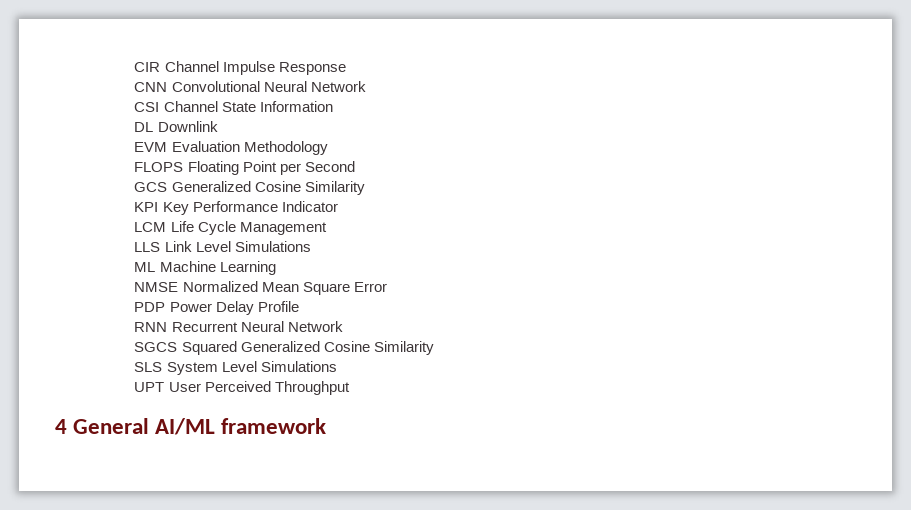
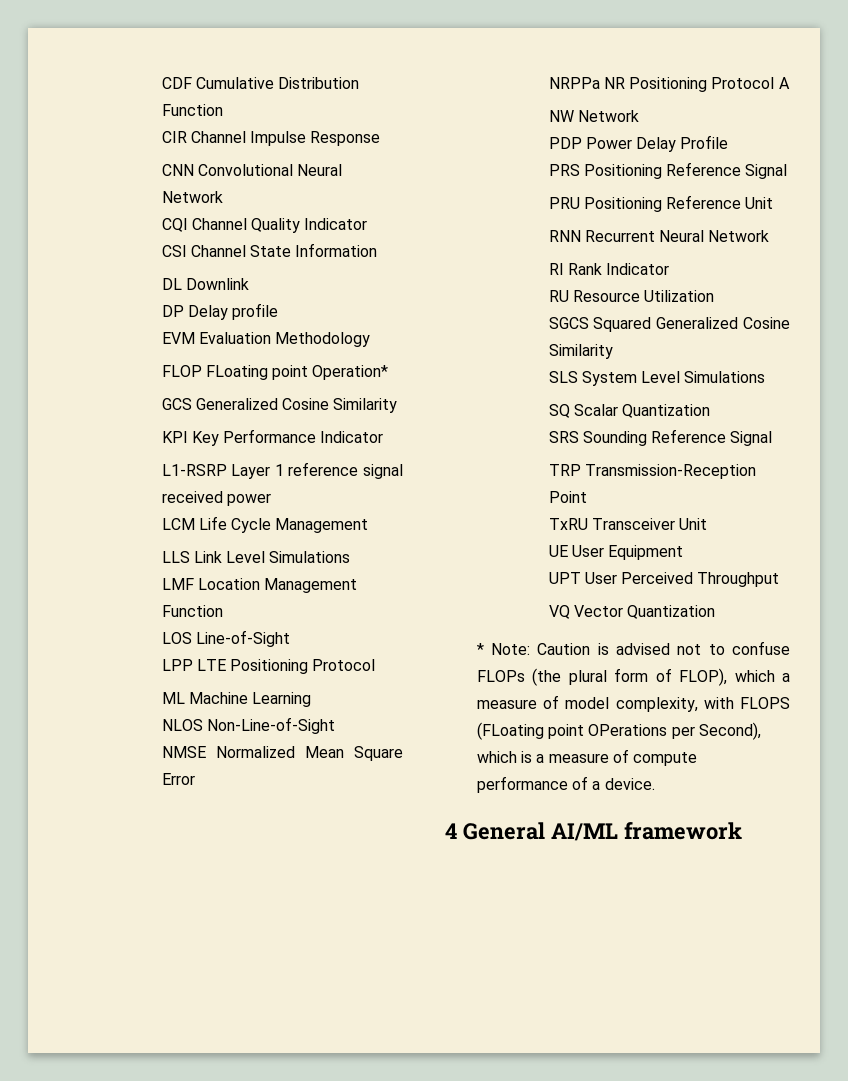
(134, 67) none -> [161,77,360,89] [161,104,223,116] CDF Cumulative Distribution Function //
(366, 86) none -> [161,218,368,233] // CQI Channel Quality Indicator
(218, 126) none -> [161,303,279,320] // DP Delay profile
[134,161,355,175] FLOPS Floating Point per Second -> [161,365,389,380] FLOP FLoating point Operation*
(338, 206) none -> [161,462,403,479] [161,491,271,506] // L1-RSRP Layer 1 reference signal received power
(311, 246) none -> [161,578,358,593] [161,605,223,617] [161,630,290,647] [161,659,376,674] // LMF Location Management Function // LOS Line-of-Sight // LPP LTE Positioning Protocol
(276, 268) none -> [161,717,335,734] // NLOS Non-Line-of-Sight
[134,301,299,315] [134,321,343,332] PDP Power Delay Profile // RNN Recurrent Neural Network -> [548,77,790,92] [548,110,639,122] [548,135,729,152] [548,162,788,179] [548,195,774,212] [548,230,770,242] [548,263,670,275] [548,290,715,302] NRPPa NR Positioning Protocol A // NW Network // PDP Power Delay Profile // PRS Positioning Reference Signal // PRU Positioning Reference Unit // RNN Recurrent Neural Network // RI Rank Indicator // RU Resource Utilization
[134,381,350,395] UPT User Perceived Throughput -> [548,404,711,418] [548,429,773,446] [548,464,756,479] [548,491,587,503] [548,518,708,530] [548,545,684,560] [548,572,780,587] [548,605,716,619] [476,641,790,655] [476,668,790,686] [476,695,790,712] [476,722,762,740] [476,749,698,766] [476,776,655,793] SQ Scalar Quantization // SRS Sounding Reference Signal // TRP Transmission-Reception Point // TxRU Transceiver Unit // UE User Equipment // UPT User Perceived Throughput // VQ Vector Quantization // * Note: Caution is advised not to confuse FLOPs (the plural form of FLOP), which a measure of model complexity, with FLOPS (FLoating point OPerations per Second), which is a measure of compute performance of a device.

